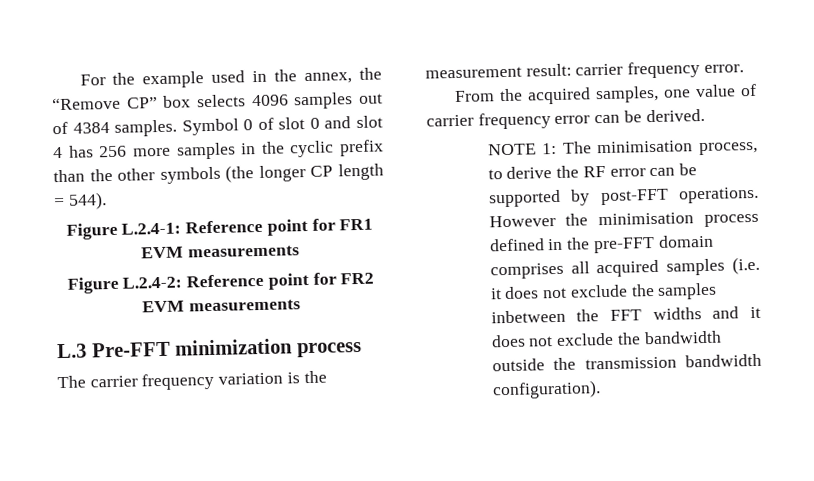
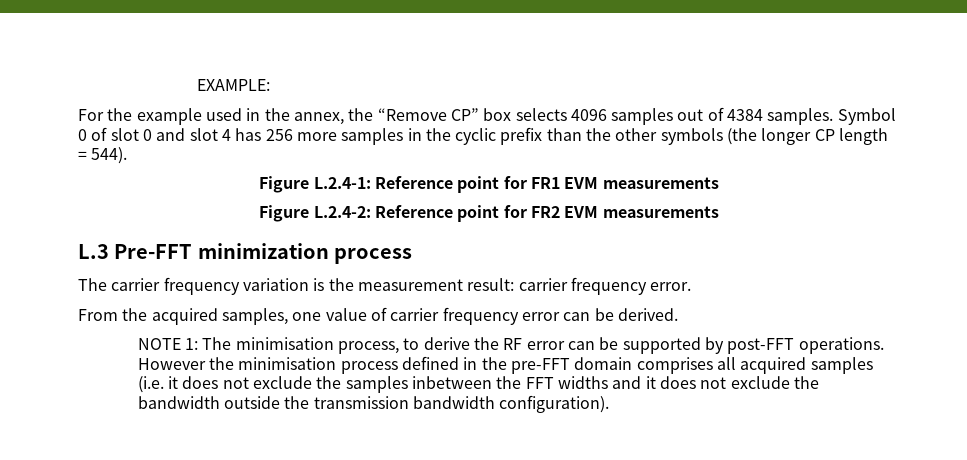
(79, 80) none -> [197,79,271,91] EXAMPLE: //

